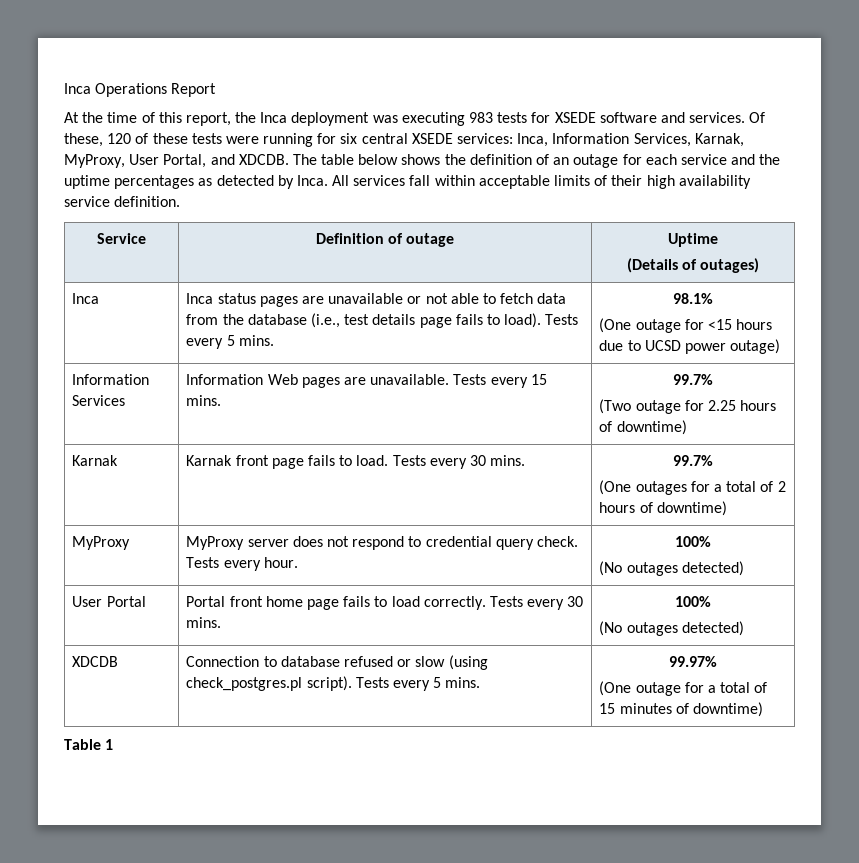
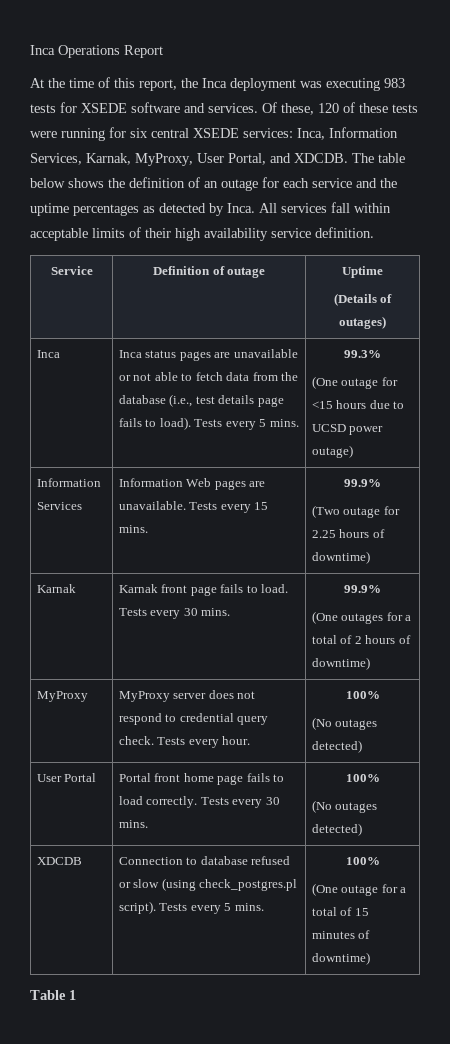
[673,293,713,304] 98.1% -> [344,350,381,358] 99.3%
[673,374,713,385] 99.7% -> [344,479,381,487] 99.9%
[673,455,713,466] 99.7% -> [344,585,381,593] 99.9%
[669,656,717,667] 99.97% -> [345,857,380,865] 100%

